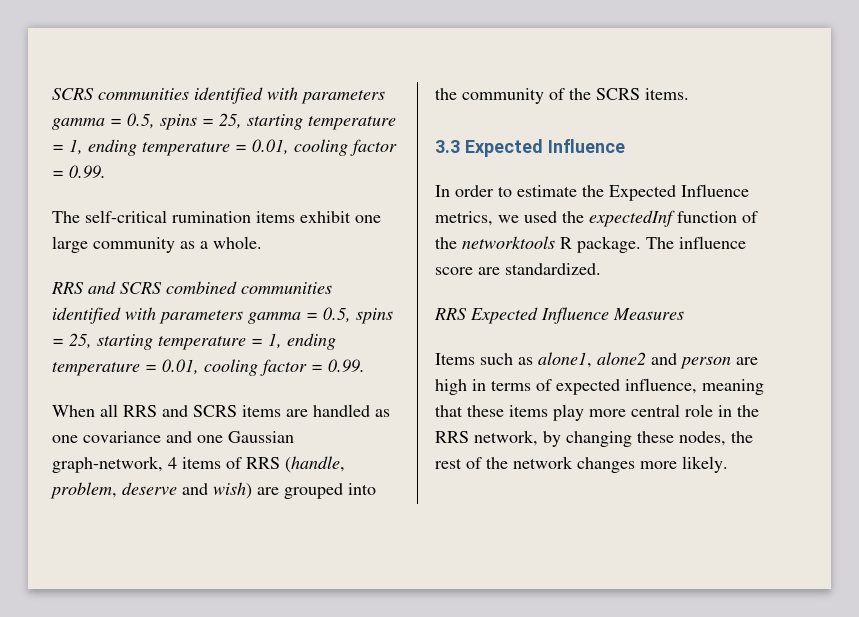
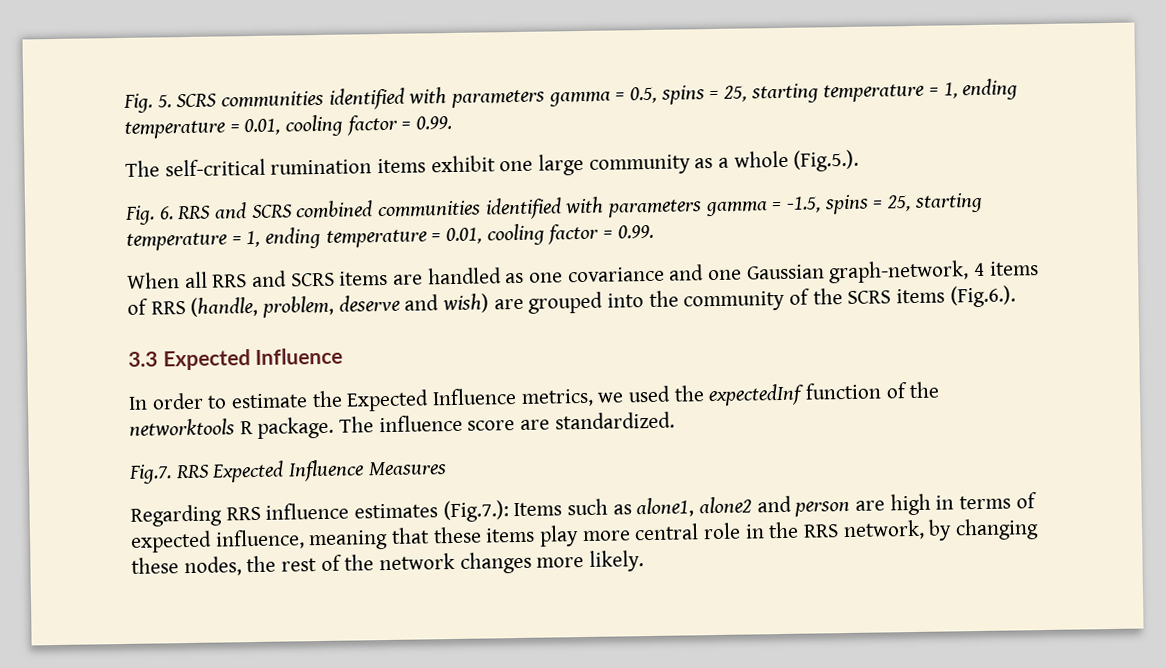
(52, 94) none -> [123,93,172,113] Fig. 5.
[213,236,262,249] whole. // -> [733,149,860,172] [125,205,174,225] whole (Fig.5.). // Fig. 6.
[323,307,351,323] 0.5, -> [786,196,822,213] -1.5,
[645,88,689,100] items. -> [896,285,1016,308] items (Fig.6.).
(601, 269) none -> [128,464,172,484] Fig.7.
(684, 314) none -> [130,500,509,527] Regarding RRS influence estimates (Fig.7.):

